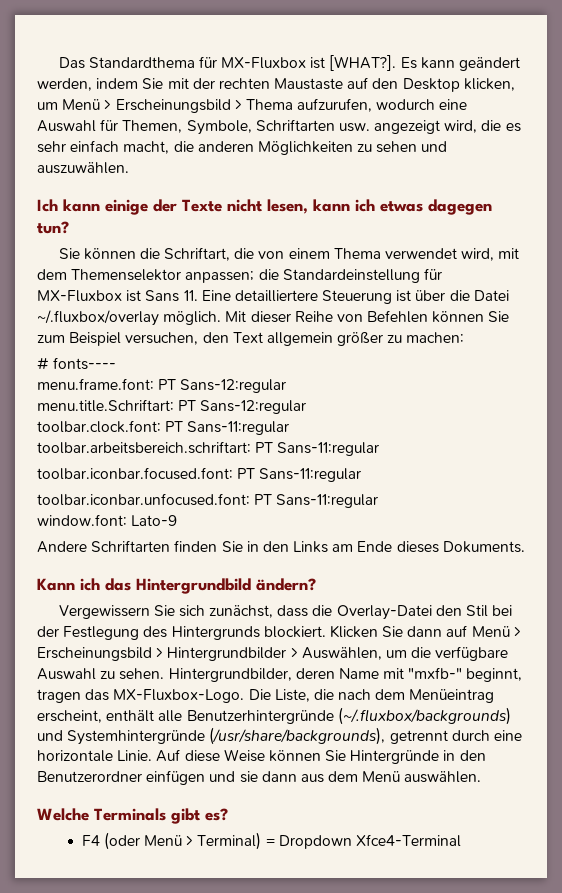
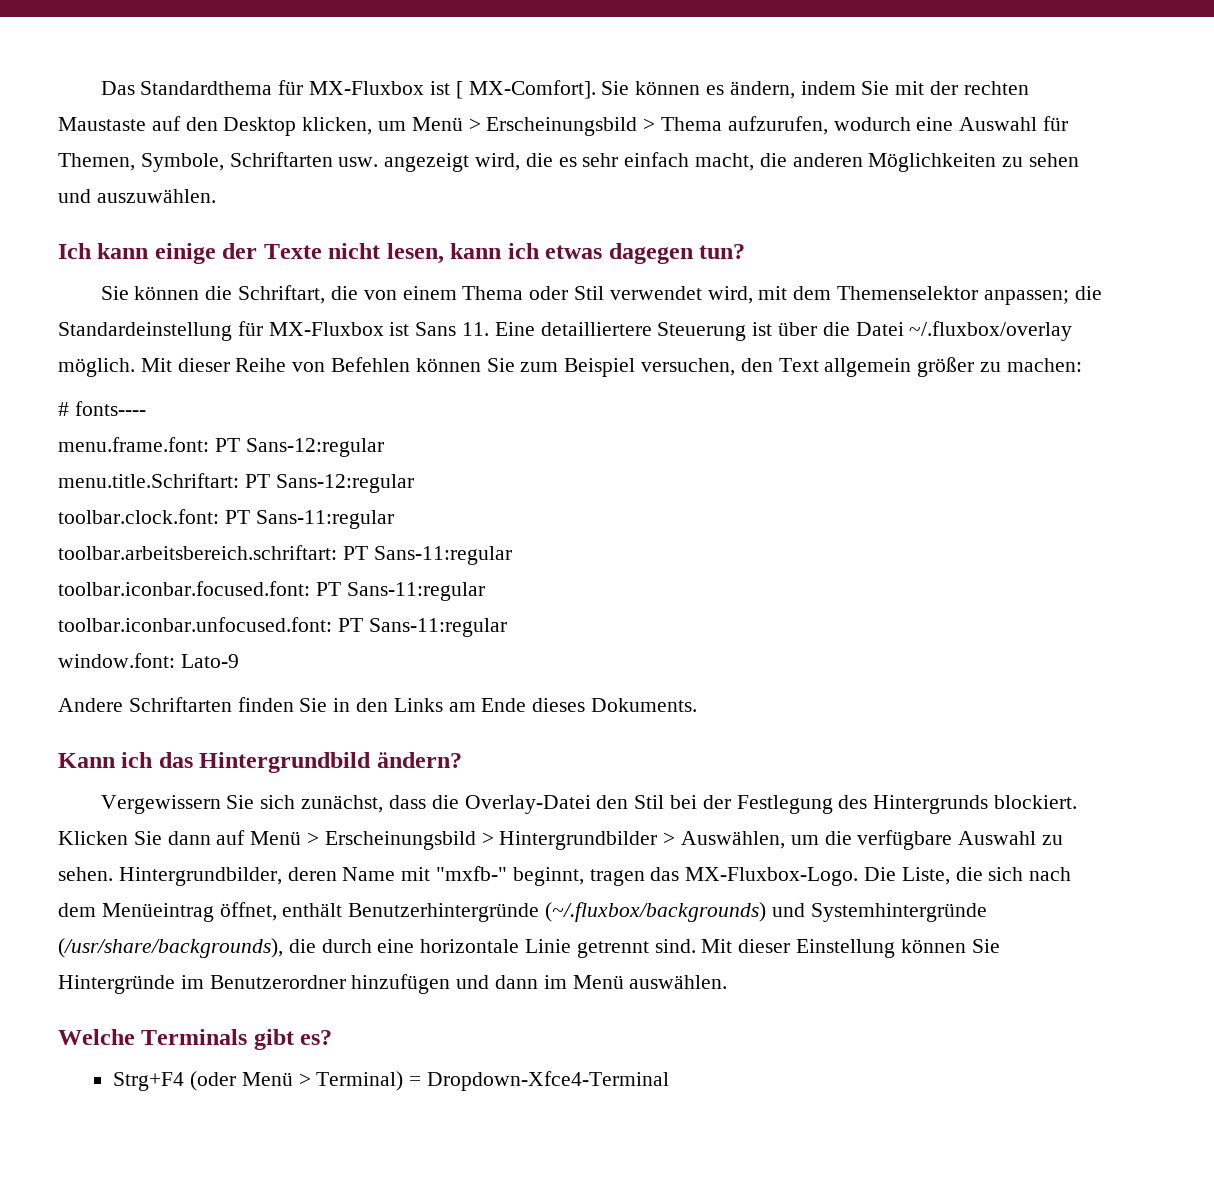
[329,55,520,71] [37,78,92,91] [WHAT?]. Es kann geändert werden, -> [455,80,795,99] [ MX-Comfort]. Sie können es ändern,
(381, 253) none -> [529,286,604,300] oder Stil
(334, 694) none -> [988,867,1024,881] sich
[37,710,183,723] erscheint, enthält alle -> [219,902,343,921] öffnet, enthält
[389,730,448,744] getrennt -> [288,939,316,953] die
[117,749,486,764] [37,770,359,785] Linie. Auf diese Weise können Sie Hintergründe in den Benutzerordner einfügen und sie dann aus dem -> [525,939,1000,958] [58,974,567,994] Linie getrennt sind. Mit dieser Einstellung können Sie Hintergründe im Benutzerordner hinzufügen und dann im
[81,835,100,846] F4 -> [113,1072,185,1091] Strg+F4
[278,834,462,849] Dropdown Xfce4-Terminal -> [426,1071,669,1091] Dropdown-Xfce4-Terminal

